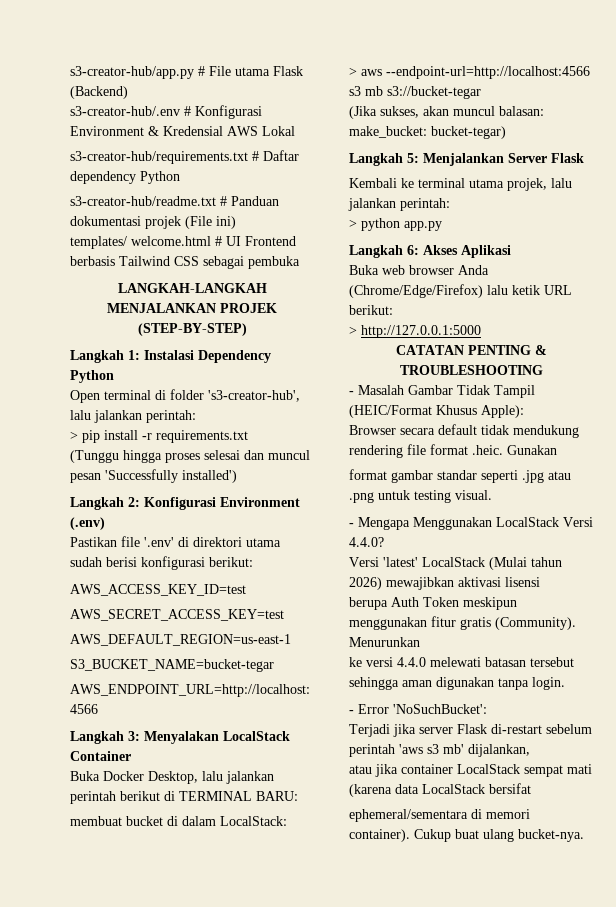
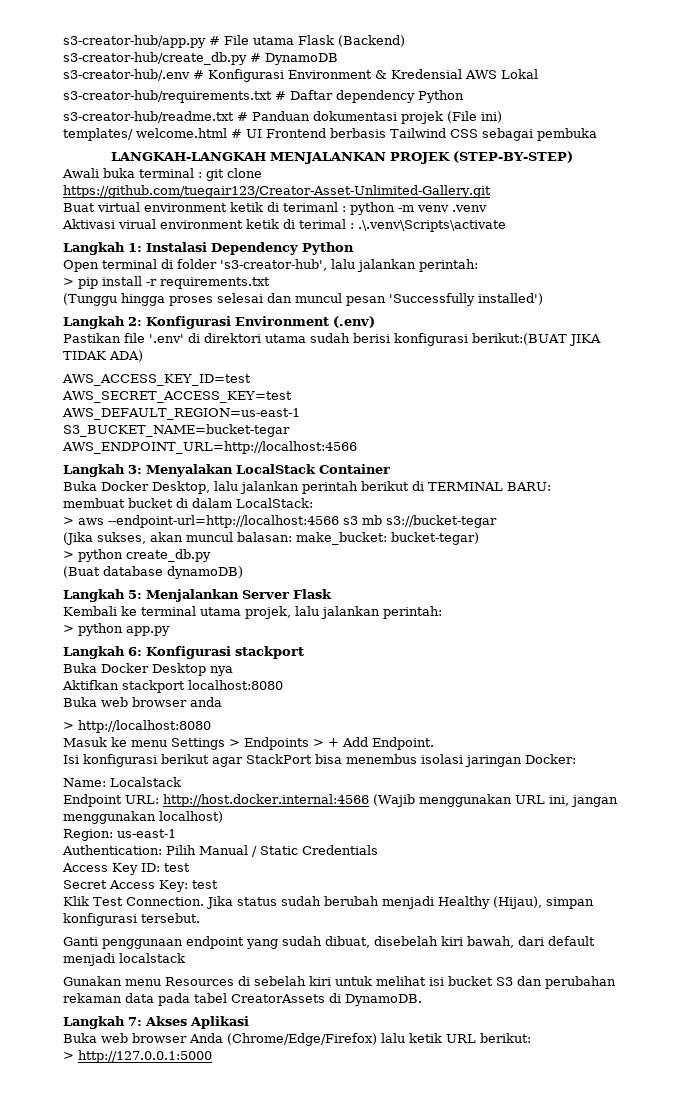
(128, 92) none -> [63,52,338,65] // s3-creator-hub/create_db.py # DynamoDB
(247, 329) none -> [62,168,262,181] [63,185,491,198] [63,202,487,215] [62,219,506,232] // Awali buka terminal : git clone https://github.com/tuegair123/Creator-Asset-Unlimited-Gallery.git // Buat virtual environment ketik di terimanl : python -m venv .venv // Aktivasi virual environment ketik di terimal : .\.venv\Scripts\activate
[209,557,253,567] berikut: -> [472,333,601,346] [63,350,143,362] berikut:(BUAT JIKA TIDAK ADA)
(506, 132) none -> [63,549,211,562] [63,566,243,579] // > python create_db.py // (Buat database dynamoDB)
(419, 250) none -> [146,646,304,659] [63,663,233,676] [62,680,283,693] [63,697,222,707] [63,720,211,733] [63,737,434,750] [63,754,576,767] [63,777,181,787] [63,794,618,807] [63,811,223,824] [63,829,176,841] [62,845,378,857] [62,863,190,875] [63,880,218,892] [63,896,594,909] [63,913,200,926] [63,936,595,949] [63,953,185,966] [63,976,616,989] [63,993,422,1006] [63,1016,142,1029] Konfigurasi stackport // Buka Docker Desktop nya // Aktifkan stackport localhost:8080 // Buka web browser anda // > http://localhost:8080 // Masuk ke menu Settings > Endpoints > + Add Endpoint. // Isi konfigurasi berikut agar StackPort bisa menembus isolasi jaringan Docker: // Name: Localstack // Endpoint URL: http://host.docker.internal:4566 (Wajib menggunakan URL ini, jangan menggunakan localhost) // Region: us-east-1 // Authentication: Pilih Manual / Static Credentials // Access Key ID: test // Secret Access Key: test // Klik Test Connection. Jika status sudah berubah menjadi Healthy (Hijau), simpan konfigurasi tersebut. // Ganti penggunaan endpoint yang sudah dibuat, disebelah kiri bawah, dari default menjadi localstack // Gunakan menu Resources di sebelah kiri untuk melihat isi bucket S3 dan perubahan rekaman data pada tabel CreatorAssets di DynamoDB. // Langkah 7:
[395,345,547,355] [399,365,543,375] [349,385,535,398] [349,405,524,418] [349,424,579,438] [349,444,557,458] [349,469,571,483] [349,490,492,503] [349,517,593,530] [349,537,384,547] [349,557,562,570] [349,577,540,590] [349,597,517,610] [349,616,576,630] [349,637,420,647] [349,657,574,667] [349,677,565,690] [349,704,487,714] [349,724,592,737] [349,744,530,757] [349,764,592,777] [349,783,531,797] [349,809,530,822] [349,829,584,842] // CATATAN PENTING & TROUBLESHOOTING // - Masalah Gambar Tidak Tampil (HEIC/Format Khusus Apple): // Browser secara default tidak mendukung rendering file format .heic. Gunakan // format gambar standar seperti .jpg atau .png untuk testing visual. // - Mengapa Menggunakan LocalStack Versi 4.4.0? // Versi 'latest' LocalStack (Mulai tahun 2026) mewajibkan aktivasi lisensi // berupa Auth Token meskipun menggunakan fitur gratis (Community). Menurunkan // ke versi 4.4.0 melewati batasan tersebut sehingga aman digunakan tanpa login. // - Error 'NoSuchBucket': // Terjadi jika server Flask di-restart sebelum perintah 'aws s3 mb' dijalankan, // atau jika container LocalStack sempat mati (karena data LocalStack bersifat // ephemeral/sementara di memori container). Cukup buat ulang bucket-nya. -> (212, 1056) none

